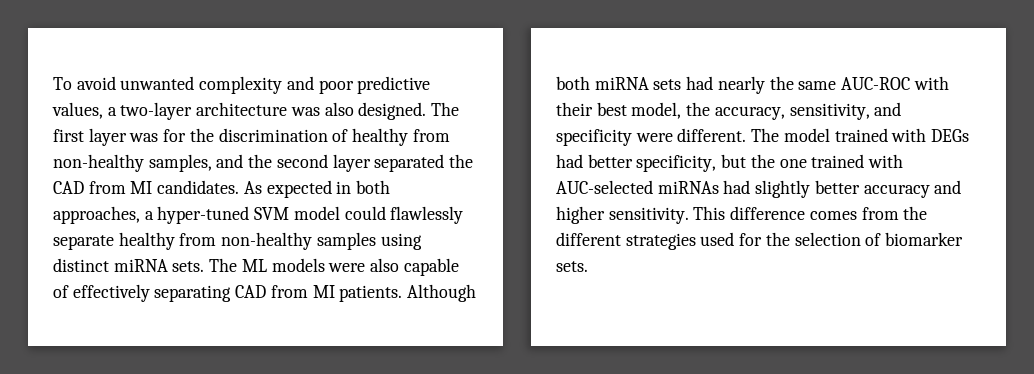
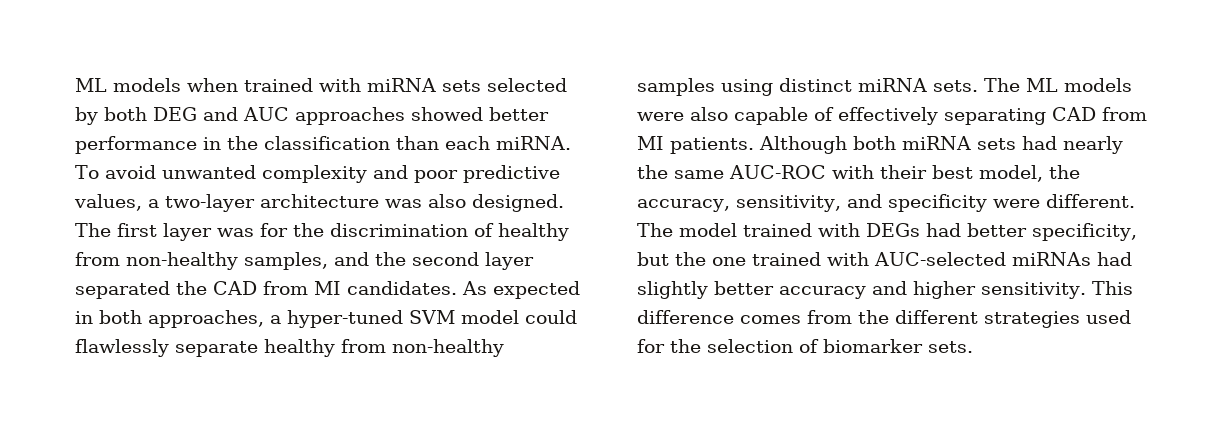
(53, 83) none -> [75,78,567,92] [75,107,549,125] [75,136,571,154] ML models when trained with miRNA sets selected by both DEG and AUC approaches showed better performance in the classification than each miRNA.

